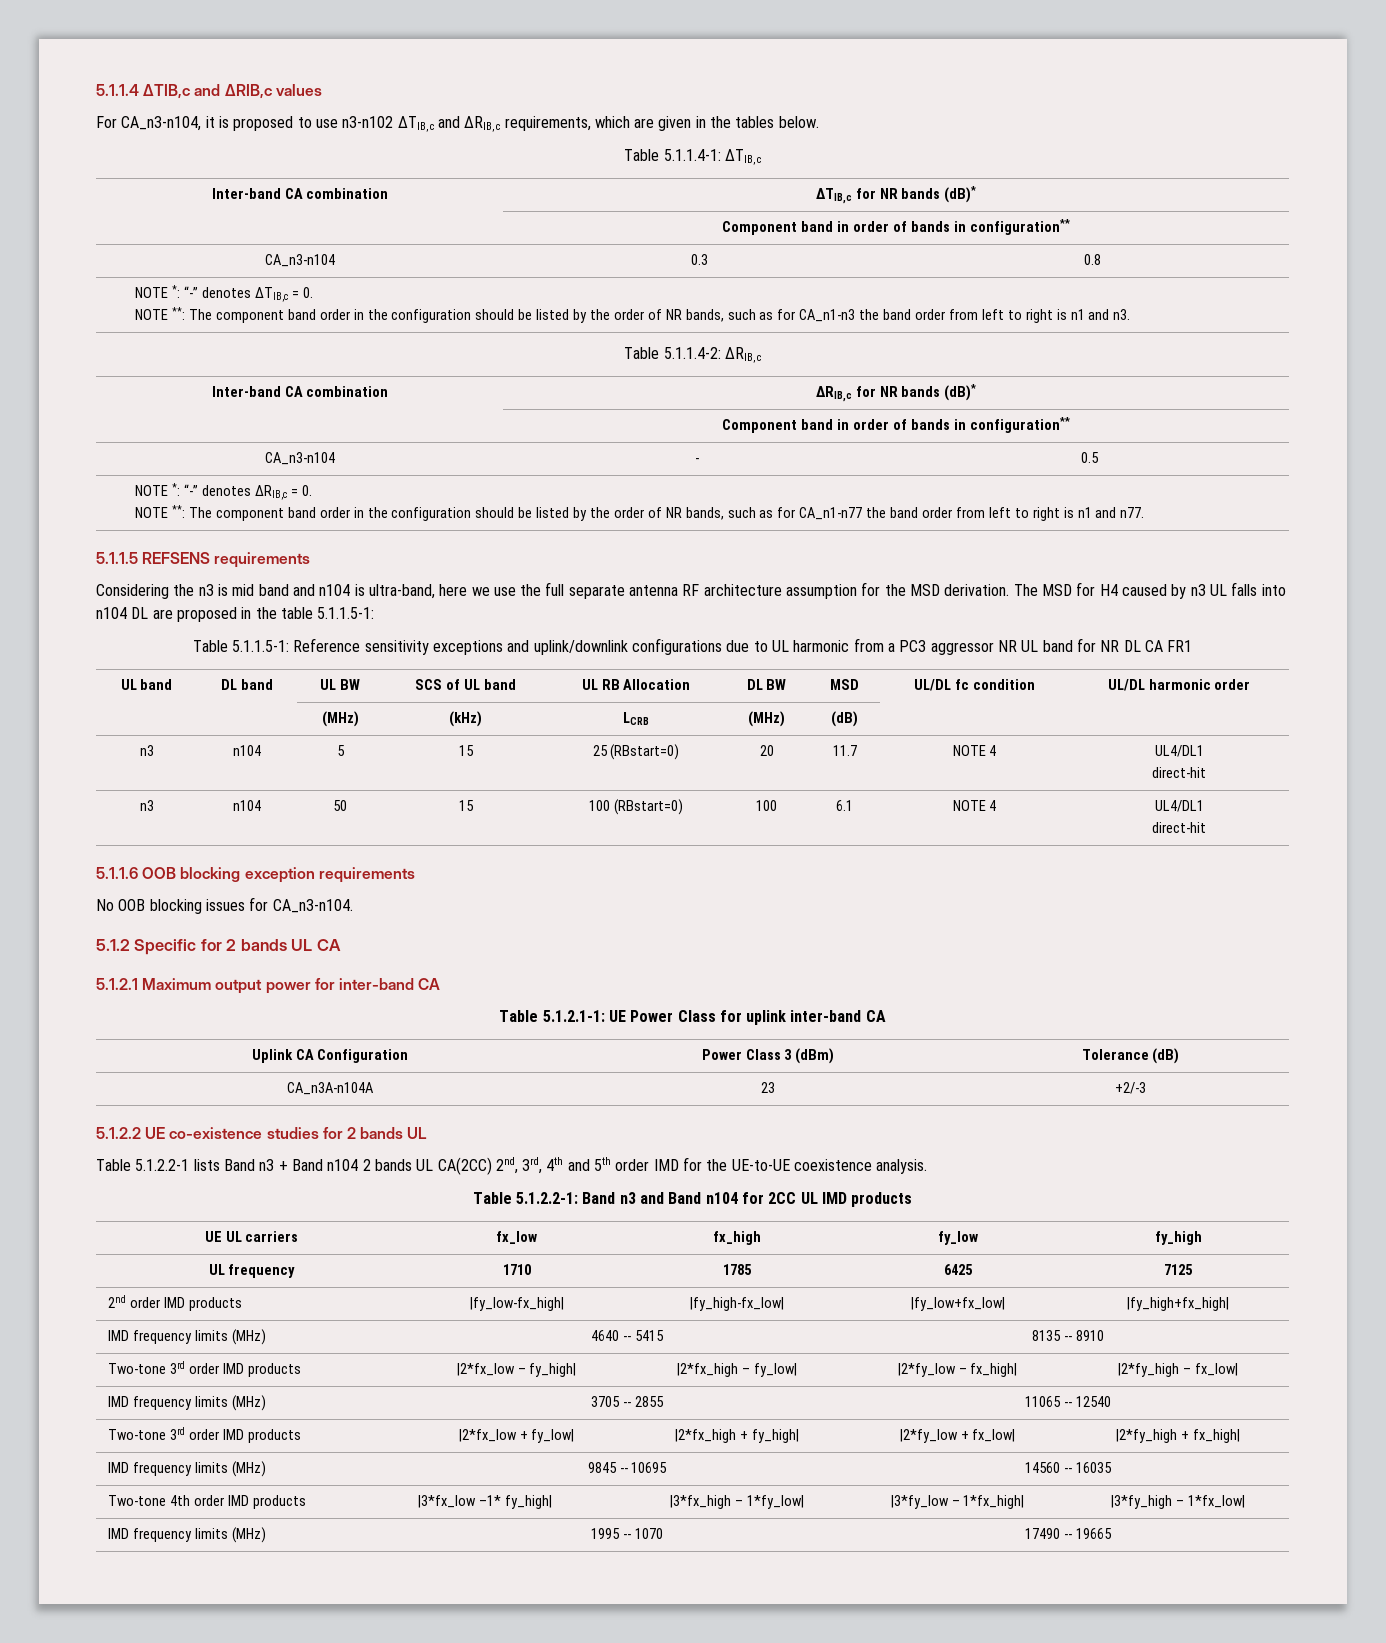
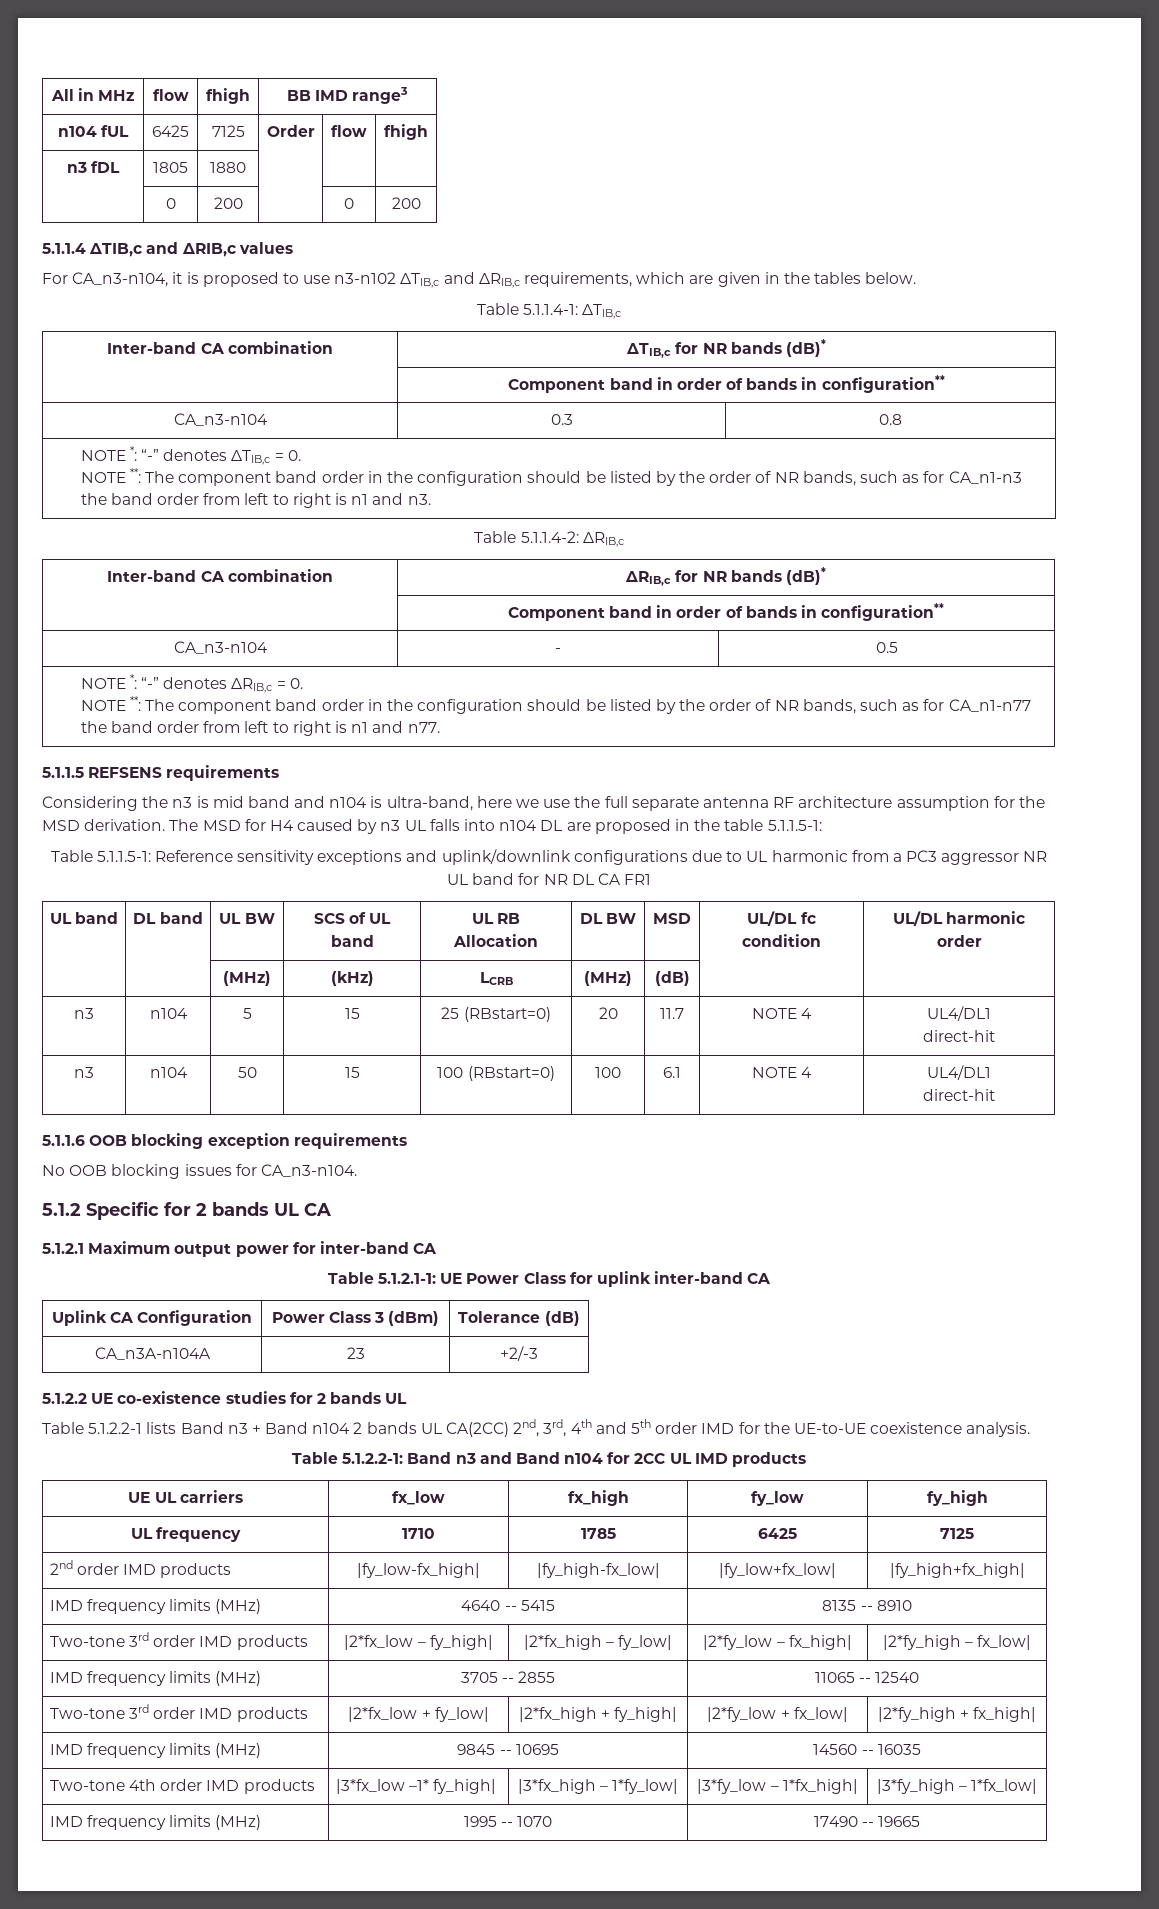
(96, 90) none -> [50,88,135,101] [152,89,189,101] [206,88,250,104] [286,87,409,104] [57,125,130,137] [152,125,189,137] [211,125,245,137] [266,125,315,137] [331,125,367,137] [384,124,428,140] [66,161,121,173] [153,162,188,173] [210,162,246,173] [165,198,176,209] [213,197,243,209] [344,198,354,209] [391,197,421,209] All in MHz | flow | fhigh | BB IMD range3 // n104 fUL | 6425 | 7125 | Order | flow | fhigh // n3 fDL | 1805 | 1880 | | | // | 0 | 200 | | 0 | 200 //

